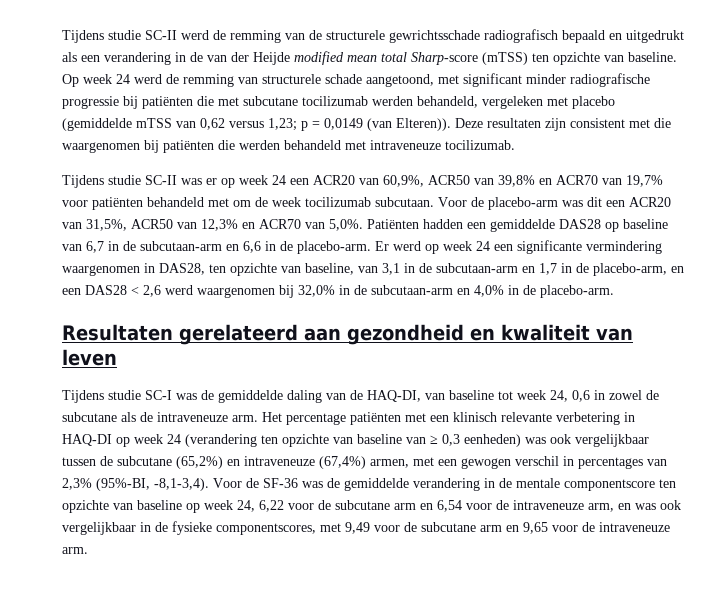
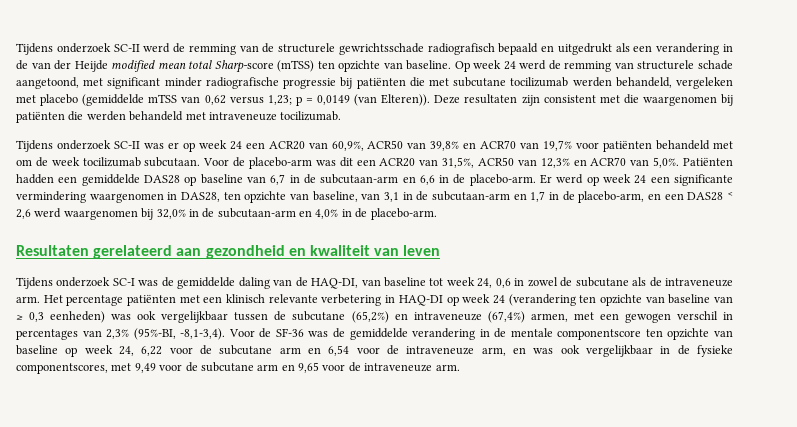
[62,30,141,43] Tijdens studie -> [16,43,111,55] Tijdens onderzoek
[108,175,141,185] studie -> [56,140,111,150] onderzoek
[108,390,141,400] studie -> [56,277,111,287] onderzoek

